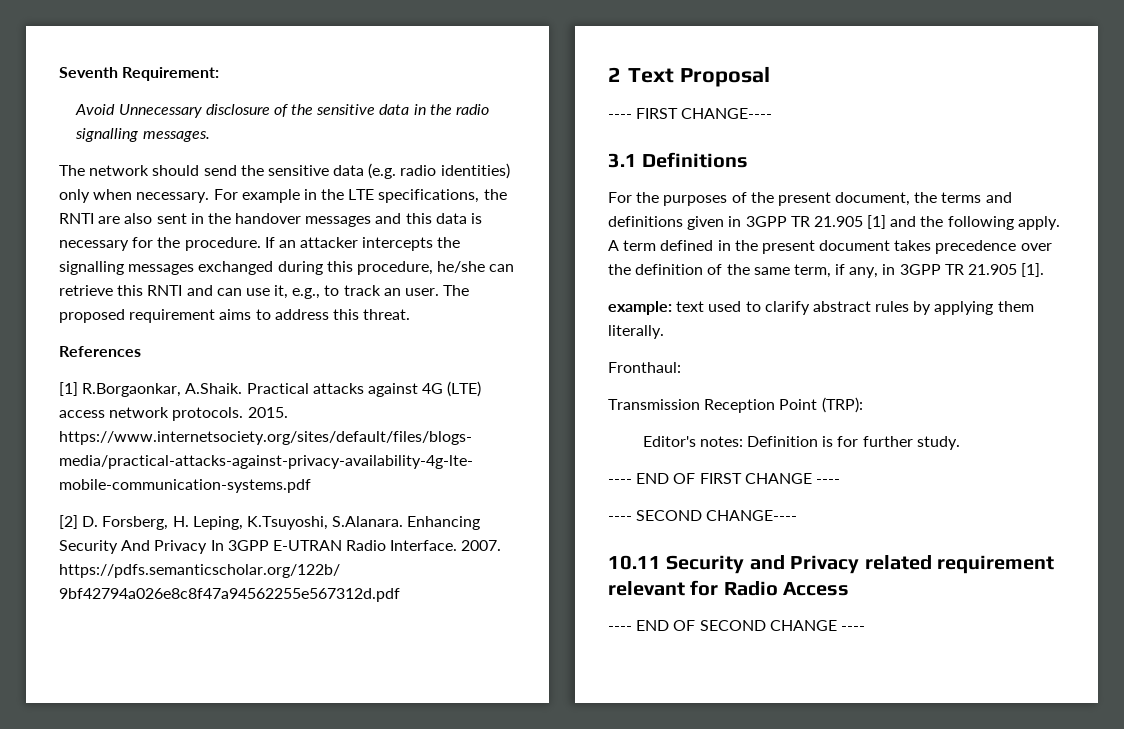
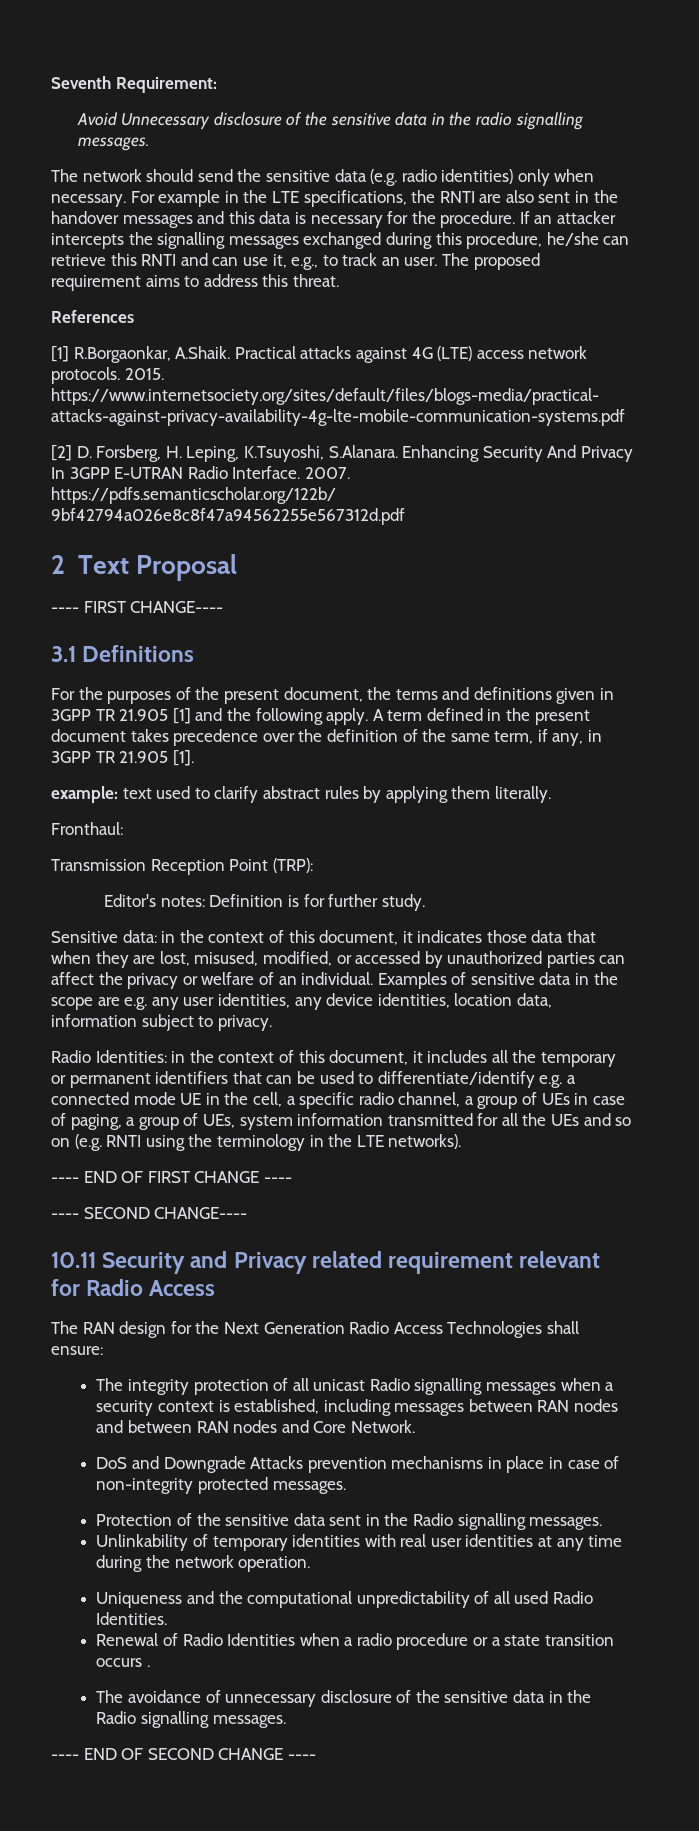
(960, 443) none -> [51,930,597,945] [51,951,626,968] [51,972,618,989] [51,993,552,1010] [51,1014,272,1031] [51,1050,617,1067] [51,1071,576,1088] [51,1092,625,1109] [51,1113,632,1130] [51,1134,462,1151] // Sensitive data: in the context of this document, it indicates those data that when they are lost, misused, modified, or accessed by unauthorized parties can affect the privacy or welfare of an individual. Examples of sensitive data in the scope are e.g. any user identities, any device identities, location data, information subject to privacy. // Radio Identities: in the context of this document, it includes all the temporary or permanent identifiers that can be used to differentiate/identify e.g. a connected mode UE in the cell, a specific radio channel, a group of UEs in case of paging, a group of UEs, system information transmitted for all the UEs and so on (e.g. RNTI using the terminology in the LTE networks).
(850, 589) none -> [51,1321,579,1338] [51,1346,103,1355] [96,1378,615,1395] [96,1399,619,1416] [96,1420,415,1433] [96,1456,620,1473] [96,1477,346,1494] [96,1513,603,1530] [96,1534,623,1551] [96,1555,311,1572] [96,1591,594,1608] [96,1612,168,1625] [96,1633,614,1650] [96,1658,150,1667] [96,1690,592,1707] [96,1711,286,1728] // The RAN design for the Next Generation Radio Access Technologies shall ensure: // The integrity protection of all unicast Radio signalling messages when a security context is established, including messages between RAN nodes and between RAN nodes and Core Network. // DoS and Downgrade Attacks prevention mechanisms in place in case of non-integrity protected messages. // Protection of the sensitive data sent in the Radio signalling messages. // Unlinkability of temporary identities with real user identities at any time during the network operation. // Uniqueness and the computational unpredictability of all used Radio Identities. // Renewal of Radio Identities when a radio procedure or a state transition occurs . // The avoidance of unnecessary disclosure of the sensitive data in the Radio signalling messages.

